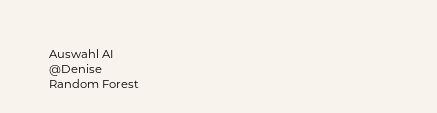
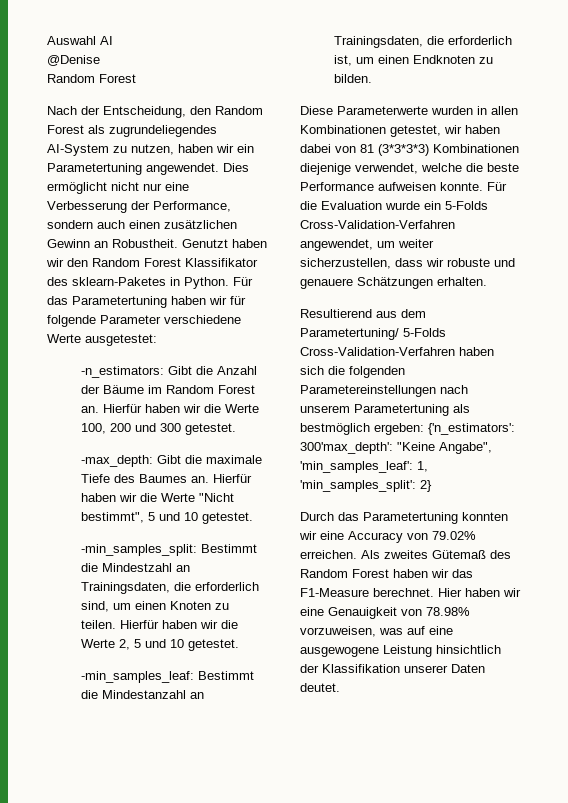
(140, 84) none -> [47,106,263,118] [47,125,217,137] [47,144,254,156] [47,163,249,175] [47,182,189,194] [47,201,231,213] [47,220,237,229] [47,239,267,248] [46,258,258,267] [47,277,253,289] [47,296,246,308] [47,315,241,327] [47,334,157,346] [81,366,258,378] [81,385,256,394] [81,404,260,413] [81,423,237,435] [81,455,263,467] [81,474,253,483] [81,493,235,502] [81,512,254,524] [81,544,258,556] [81,563,191,572] [81,582,260,594] [81,601,230,612] [81,620,239,629] [81,639,240,651] [81,671,255,683] [81,690,205,699] [334,36,513,48] [334,55,494,66] [334,74,373,83] [300,106,518,115] [300,125,500,137] [300,144,519,156] [300,163,519,175] [300,182,507,191] [300,201,488,210] [300,220,455,229] [300,239,434,251] [300,258,515,269] [300,277,487,289] [300,309,426,318] [300,328,446,340] [300,347,494,356] [300,366,405,378] [300,385,468,397] [300,404,470,416] [300,423,515,435] [300,442,492,454] [300,461,428,473] [300,480,432,492] [300,512,508,524] [299,531,476,543] [300,550,511,559] [300,569,473,578] [300,588,521,597] [300,607,470,619] [300,626,453,637] [300,645,501,657] [300,664,485,673] [300,683,340,692] // Nach der Entscheidung, den Random Forest als zugrundeliegendes AI-System zu nutzen, haben wir ein Parametertuning angewendet. Dies ermöglicht nicht nur eine Verbesserung der Performance, sondern auch einen zusätzlichen Gewinn an Robustheit. Genutzt haben wir den Random Forest Klassifikator des sklearn-Paketes in Python. Für das Parametertuning haben wir für folgende Parameter verschiedene Werte ausgetestet: // -n_estimators: Gibt die Anzahl der Bäume im Random Forest an. Hierfür haben wir die Werte 100, 200 und 300 getestet. // -max_depth: Gibt die maximale Tiefe des Baumes an. Hierfür haben wir die Werte "Nicht bestimmt", 5 und 10 getestet. // -min_samples_split: Bestimmt die Mindestzahl an Trainingsdaten, die erforderlich sind, um einen Knoten zu teilen. Hierfür haben wir die Werte 2, 5 und 10 getestet. // -min_samples_leaf: Bestimmt die Mindestanzahl an Trainingsdaten, die erforderlich ist, um einen Endknoten zu bilden. // Diese Parameterwerte wurden in allen Kombinationen getestet, wir haben dabei von 81 (3*3*3*3) Kombinationen diejenige verwendet, welche die beste Performance aufweisen konnte. Für die Evaluation wurde ein 5-Folds Cross-Validation-Verfahren angewendet, um weiter sicherzustellen, dass wir robuste und genauere Schätzungen erhalten. // Resultierend aus dem Parametertuning/ 5-Folds Cross-Validation-Verfahren haben sich die folgenden Parametereinstellungen nach unserem Parametertuning als bestmöglich ergeben: {'n_estimators': 300'max_depth': "Keine Angabe", 'min_samples_leaf': 1, 'min_samples_split': 2} // Durch das Parametertuning konnten wir eine Accuracy von 79.02% erreichen. Als zweites Gütemaß des Random Forest haben wir das F1-Measure berechnet. Hier haben wir eine Genauigkeit von 78.98% vorzuweisen, was auf eine ausgewogene Leistung hinsichtlich der Klassifikation unserer Daten deutet.

